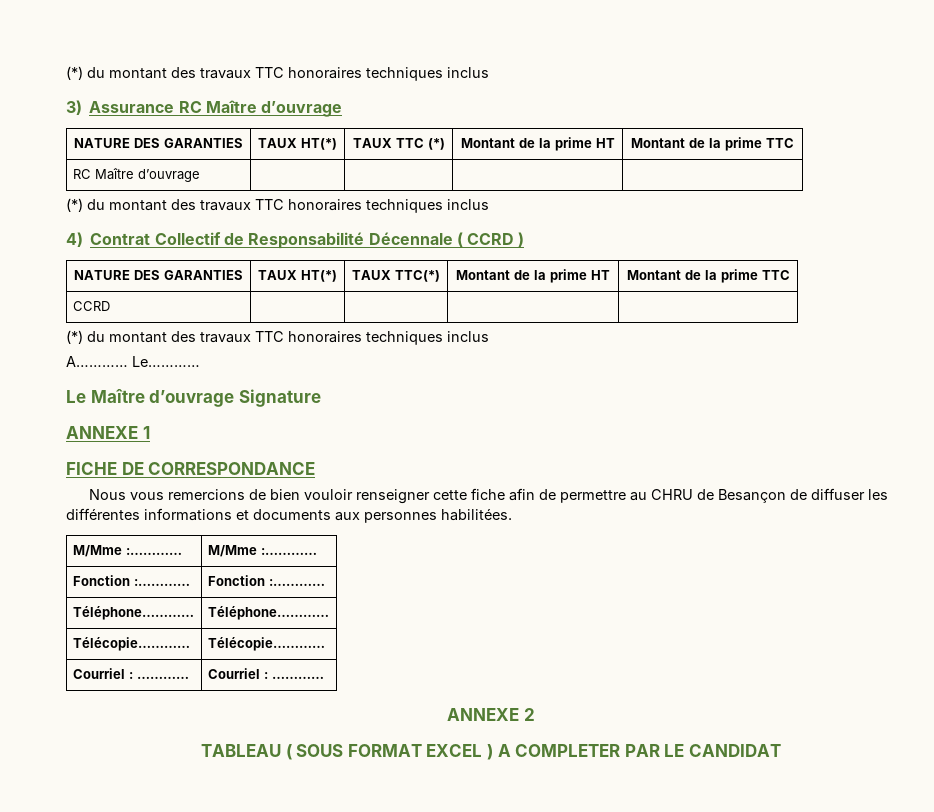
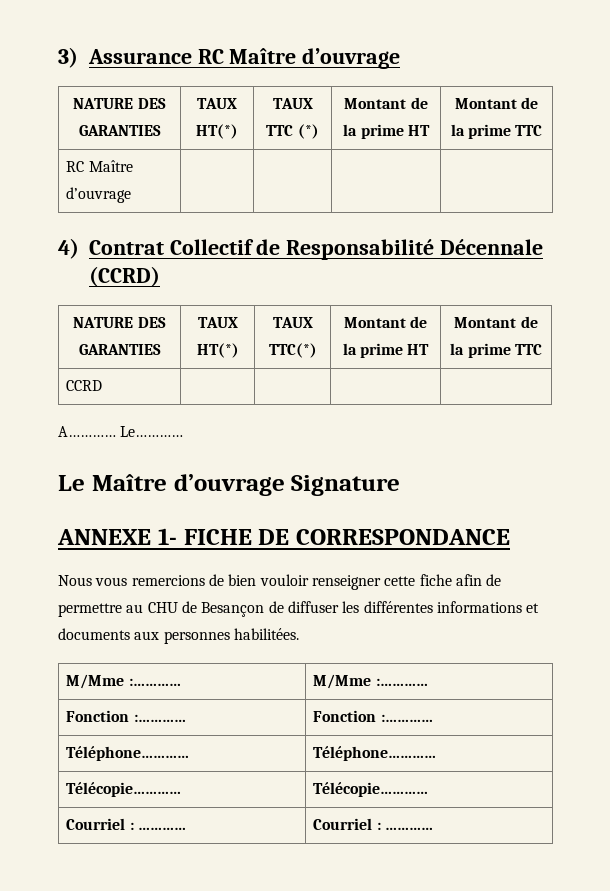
[66,66,489,81] (*) du montant des travaux TTC honoraires techniques inclus // -> (58, 57) none
[66,198,489,213] // (*) du montant des travaux TTC honoraires techniques inclus -> (132, 195) none
[456,232,525,247] ( CCRD ) -> [88,266,160,287] (CCRD)
[66,330,489,345] // (*) du montant des travaux TTC honoraires techniques inclus -> (103, 385) none
[142,426,150,439] 1 // -> [157,528,177,545] 1-
[651,489,694,500] CHRU -> [147,602,178,613] CHU
[447,708,535,721] [201,744,781,760] // ANNEXE 2 // TABLEAU ( SOUS FORMAT EXCEL ) A COMPLETER PAR LE CANDIDAT -> (433, 828) none

